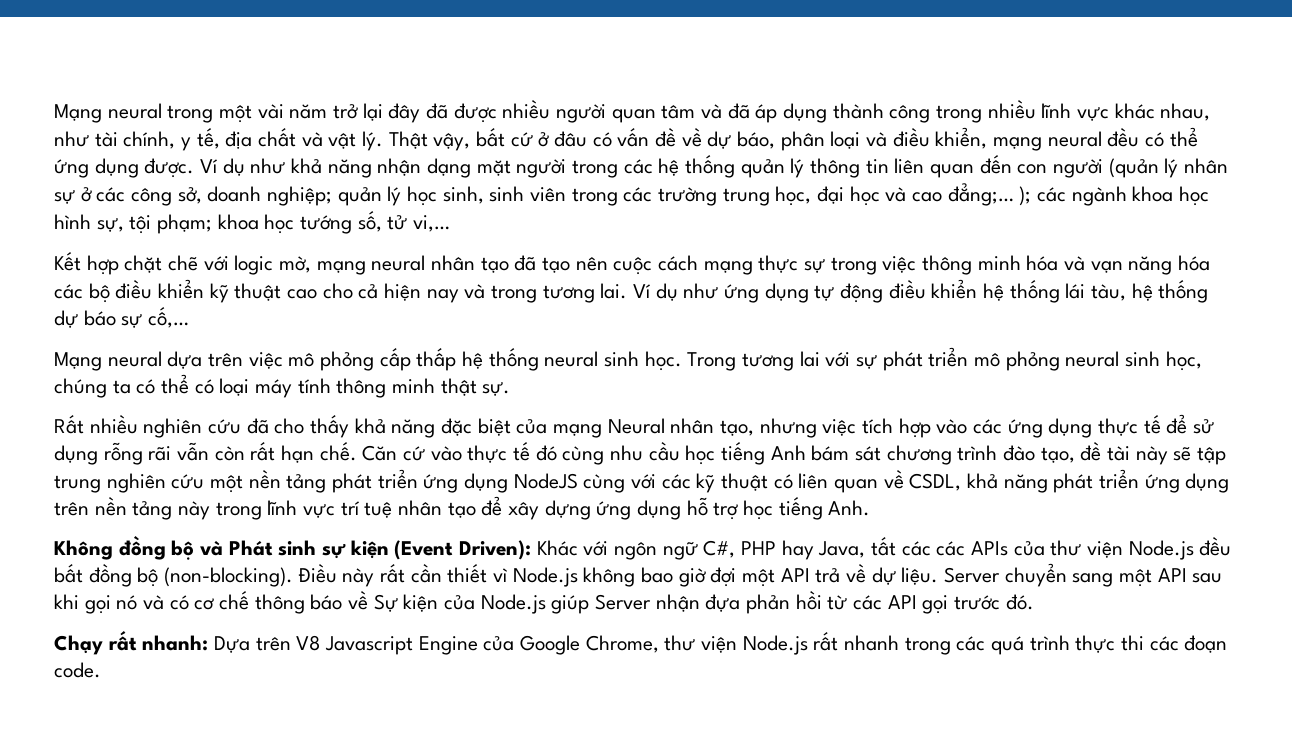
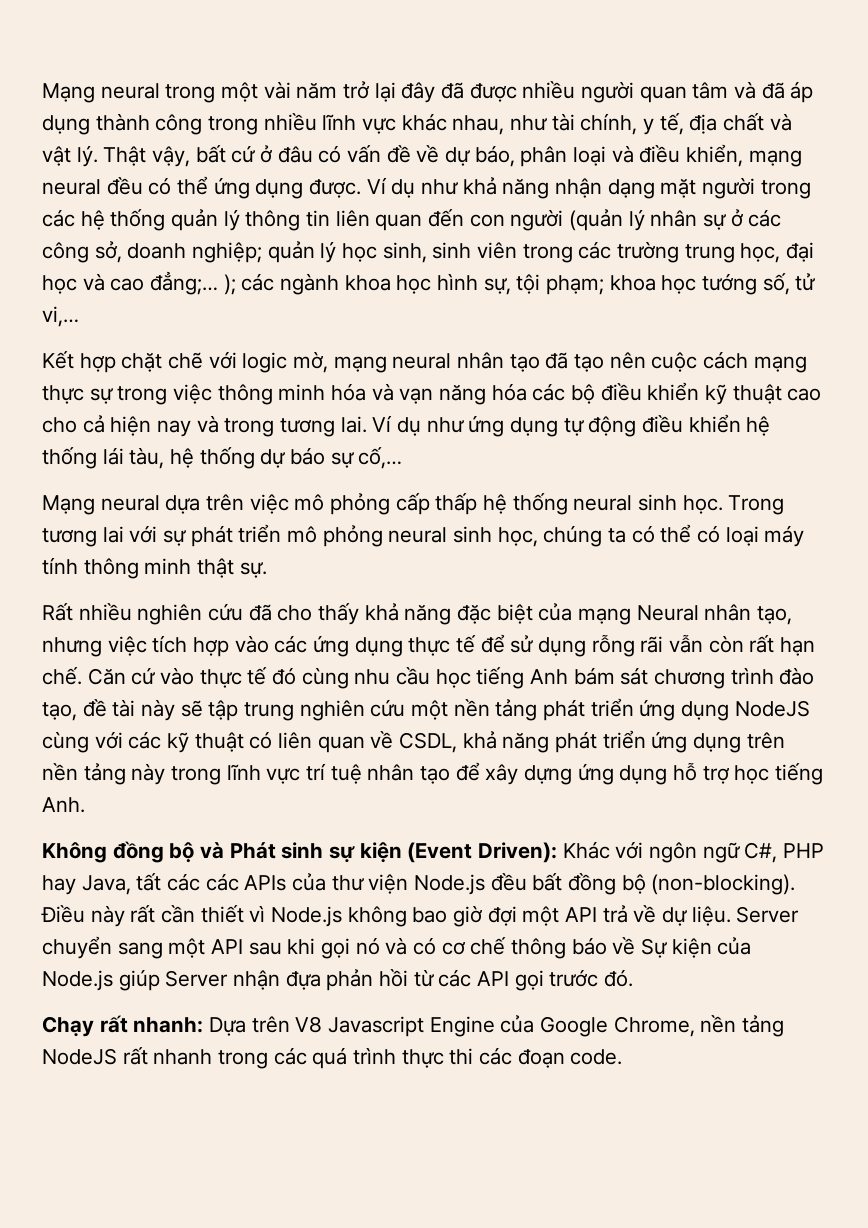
[664,635,808,655] thư viện Node.js -> [700,1015,785,1037] [42,1048,117,1065] nền tảng NodeJS

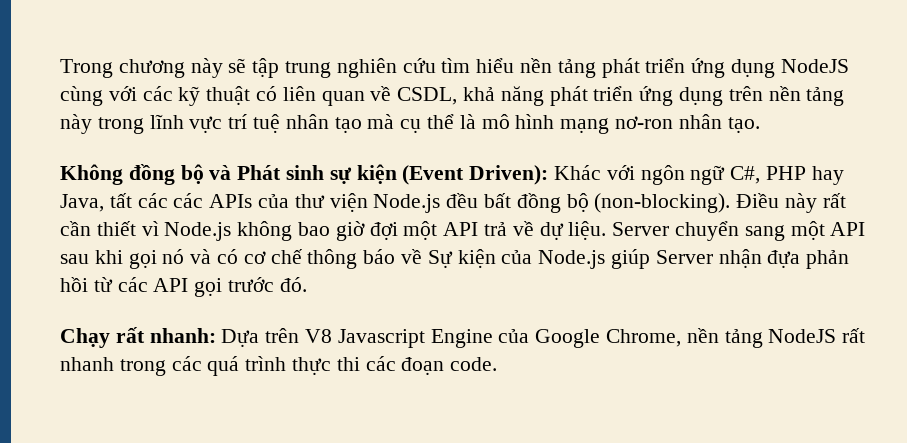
[42,81,814,103] [42,113,792,135] [42,144,802,167] [42,176,811,199] [42,209,782,231] [42,241,815,263] [42,271,817,295] [42,306,79,327] [42,351,807,373] [42,382,822,405] [42,414,771,437] [42,447,403,469] [42,493,785,515] [42,524,805,547] [42,557,267,579] [42,603,793,625] [42,634,816,657] [42,667,815,689] [42,699,136,721] Mạng neural trong một vài năm trở lại đây đã được nhiều người quan tâm và đã áp dụng thành công trong nhiều lĩnh vực khác nhau, như tài chính, y tế, địa chất và vật lý. Thật vậy, bất cứ ở đâu có vấn đề về dự báo, phân loại và điều khiển, mạng neural đều có thể ứng dụng được. Ví dụ như khả năng nhận dạng mặt người trong các hệ thống quản lý thông tin liên quan đến con người (quản lý nhân sự ở các công sở, doanh nghiệp; quản lý học sinh, sinh viên trong các trường trung học, đại học và cao đẳng;… ); các ngành khoa học hình sự, tội phạm; khoa học tướng số, tử vi,… // Kết hợp chặt chẽ với logic mờ, mạng neural nhân tạo đã tạo nên cuộc cách mạng thực sự trong việc thông minh hóa và vạn năng hóa các bộ điều khiển kỹ thuật cao cho cả hiện nay và trong tương lai. Ví dụ như ứng dụng tự động điều khiển hệ thống lái tàu, hệ thống dự báo sự cố,… // Mạng neural dựa trên việc mô phỏng cấp thấp hệ thống neural sinh học. Trong tương lai với sự phát triển mô phỏng neural sinh học, chúng ta có thể có loại máy tính thông minh thật sự. // Rất nhiều nghiên cứu đã cho thấy khả năng đặc biệt của mạng Neural nhân tạo, nhưng việc tích hợp vào các ứng dụng thực tế để sử dụng rỗng rãi vẫn còn rất hạn chế. Căn cứ vào thực tế đó cùng nhu cầu học tiếng Anh bám sát chương trình đào tạo, đề tài -> [60,59,185,78] Trong chương
[411,700,449,720] một -> [441,58,515,73] tìm hiểu
[455,762,824,785] [42,797,85,813] để xây dựng ứng dụng hỗ trợ học tiếng Anh. -> [367,114,760,134] mà cụ thể là mô hình mạng nơ-ron nhân tạo.

